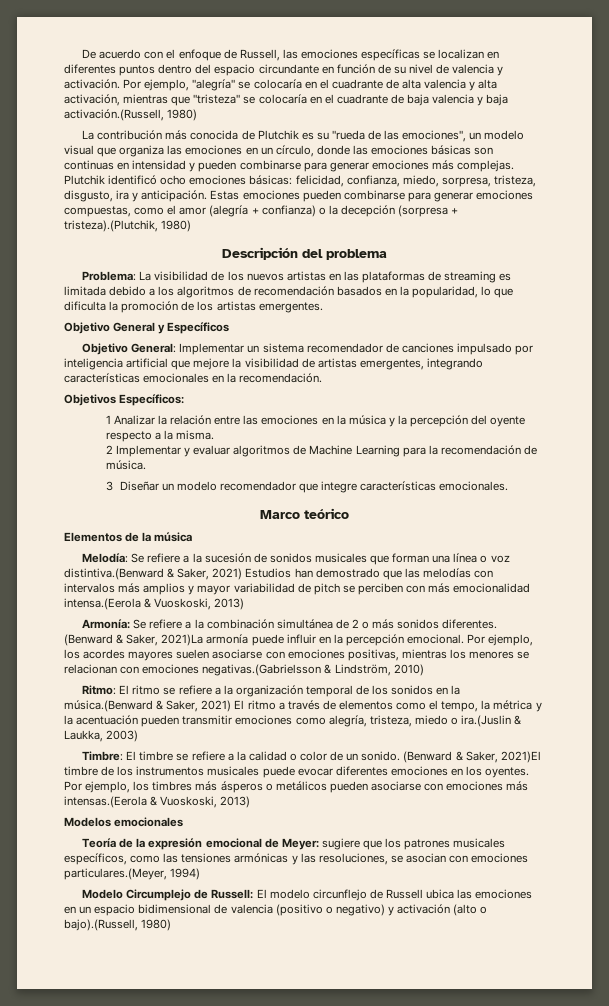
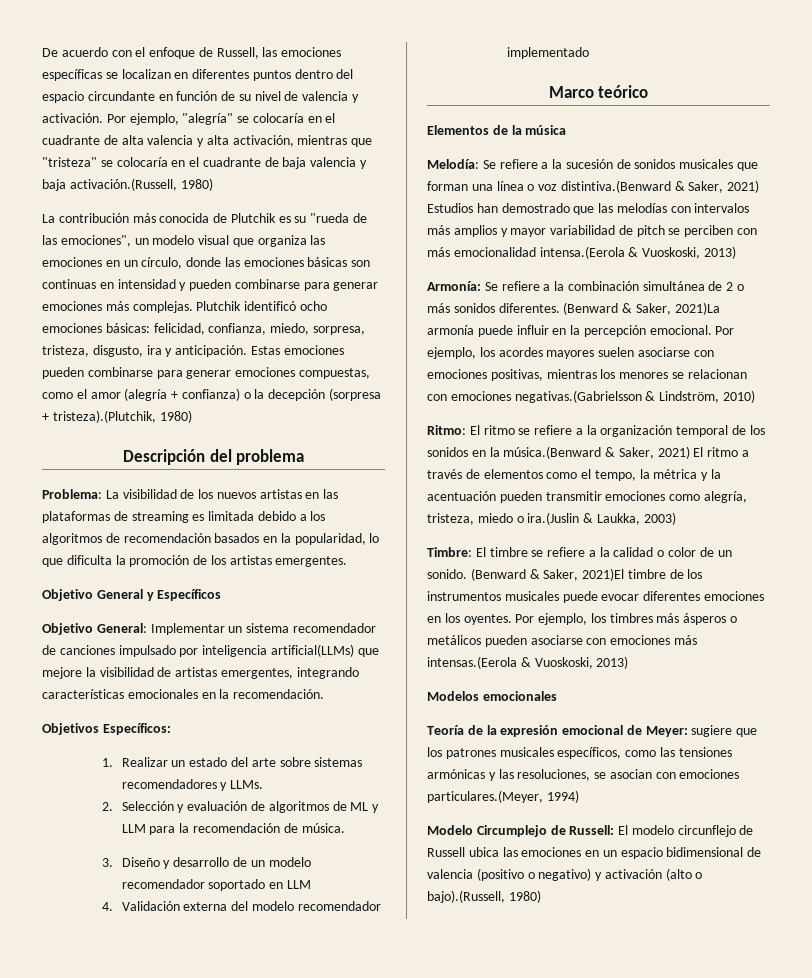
[126,358,169,368] artificial -> [270,644,354,657] artificial(LLMs)
[105,415,526,427] [105,430,215,442] [105,445,400,457] 1 Analizar la relación entre las emociones en la música y la percepción del oyente respecto a la misma. // 2 Implementar y evaluar algoritmos de Machine Learning -> [101,757,363,767] [121,779,264,791] [101,801,380,813] [121,824,146,833] 1. Realizar un estado del arte sobre sistemas recomendadores y LLMs. // 2. Selección y evaluación de algoritmos de ML y LLM
[105,481,509,493] 3 Diseñar un modelo recomendador que integre características emocionales. -> [101,857,311,869] [121,879,311,891] [101,901,381,911] [506,47,589,59] 3. Diseño y desarrollo de un modelo recomendador soportado en LLM // 4. Validación externa del modelo recomendador implementado

